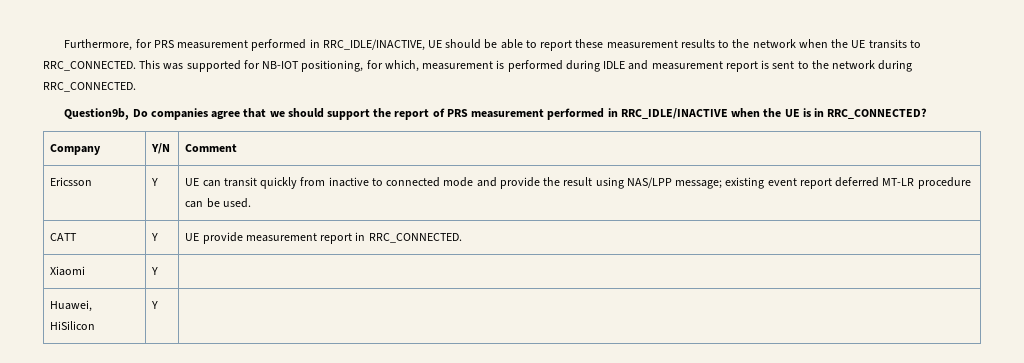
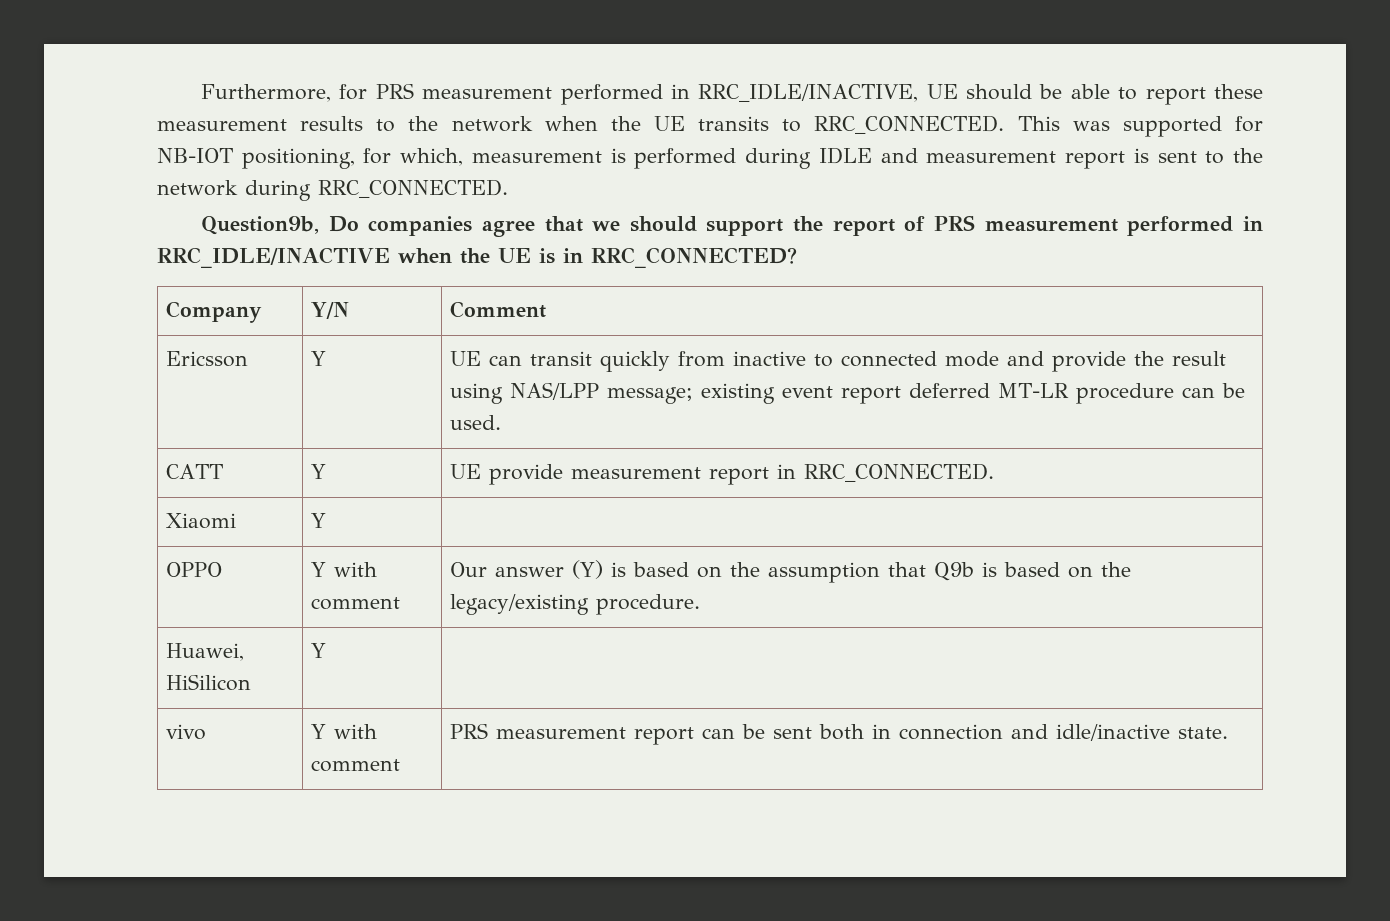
[50,300,93,312] [50,321,96,330] [151,301,159,309] Huawei, HiSilicon | Y | -> [166,562,223,577] [311,562,378,577] [311,597,401,610] [450,560,1132,583] [450,594,701,615] [166,643,245,661] [166,674,252,691] [311,643,327,658] [166,724,207,740] [311,724,378,739] [311,759,401,772] [450,723,1229,745] OPPO | Y with comment | Our answer (Y) is based on the assumption that Q9b is based on the legacy/existing procedure. // Huawei, HiSilicon | Y | // vivo | Y with comment | PRS measurement report can be sent both in connection and idle/inactive state.

